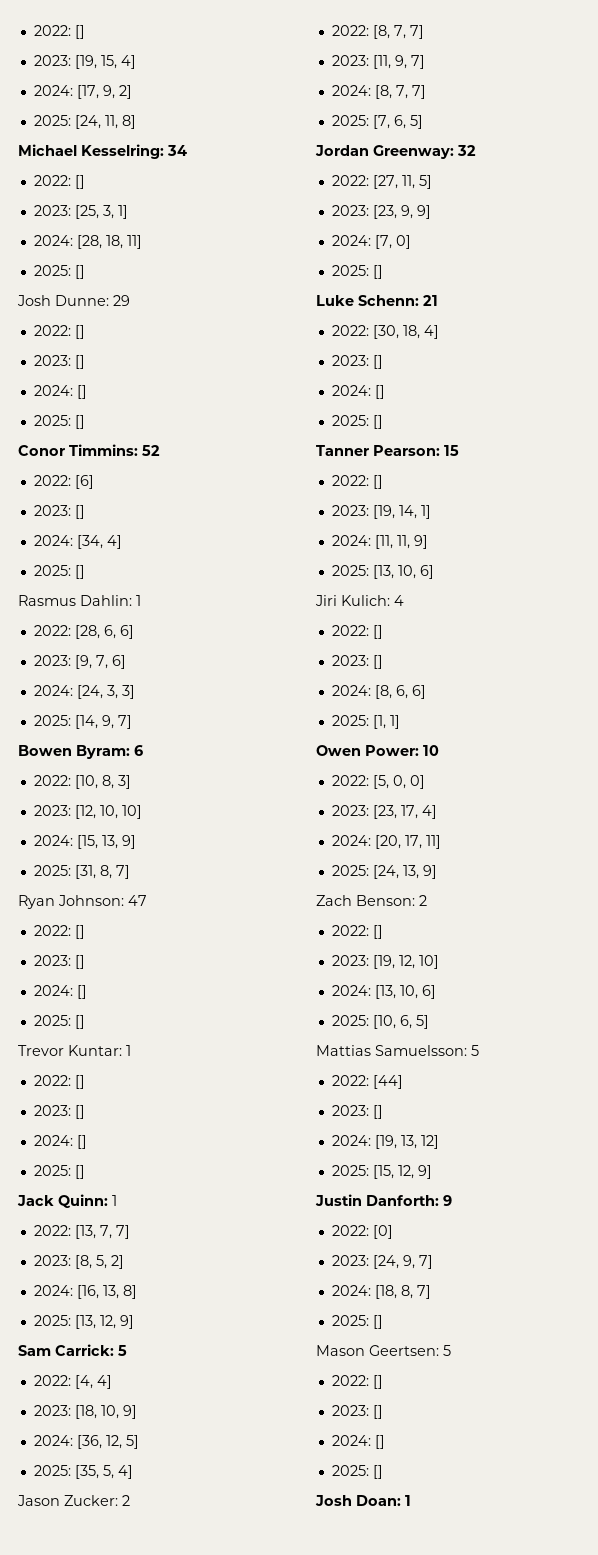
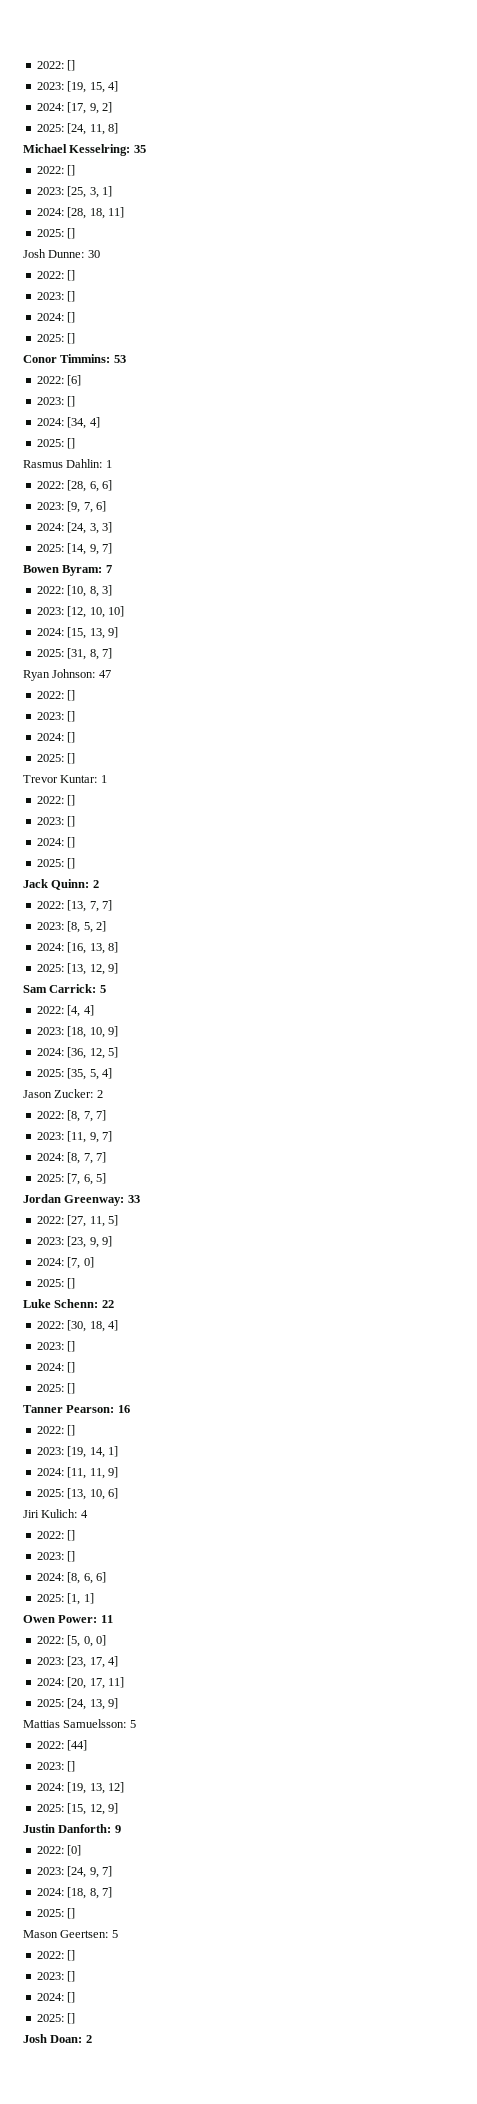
[167,145,187,156] 34 -> [133,145,146,153] 35
[113,295,130,306] 29 -> [87,250,100,258] 30
[142,445,160,456] 52 -> [113,355,126,363] 53
[134,745,143,756] 6 -> [105,565,112,573] 7
[112,1195,117,1206] 1 -> [92,880,99,888] 2
[457,145,476,156] 32 -> [127,1195,140,1203] 33
[423,295,438,306] 21 -> [101,1300,114,1308] 22
[444,445,459,456] 15 -> [117,1405,130,1413] 16
[423,745,439,756] 10 -> [100,1615,113,1623] 11
[316,895,427,906] [331,925,383,939] [331,955,439,969] [331,985,436,999] [331,1015,429,1029] // Zach Benson: 2 // 2022: [] // 2023: [19, 12, 10] // 2024: [13, 10, 6] // 2025: [10, 6, 5] -> (118, 1703) none
[405,1495,411,1506] 1 -> [85,2035,92,2043] 2

